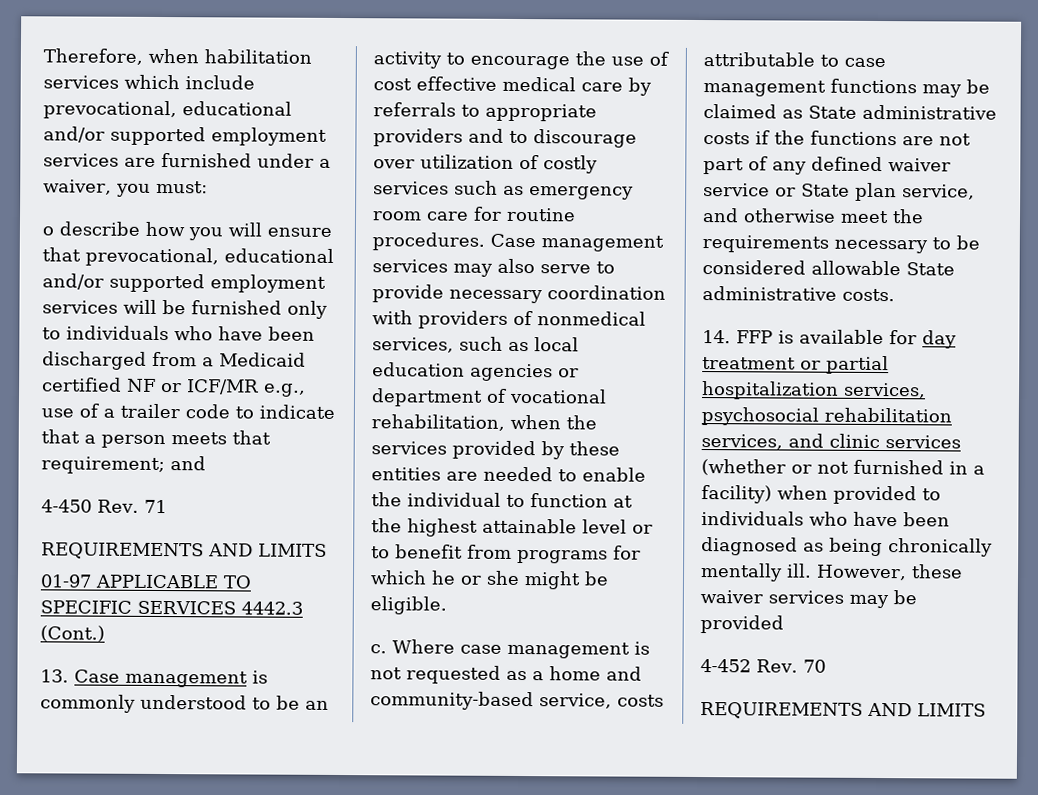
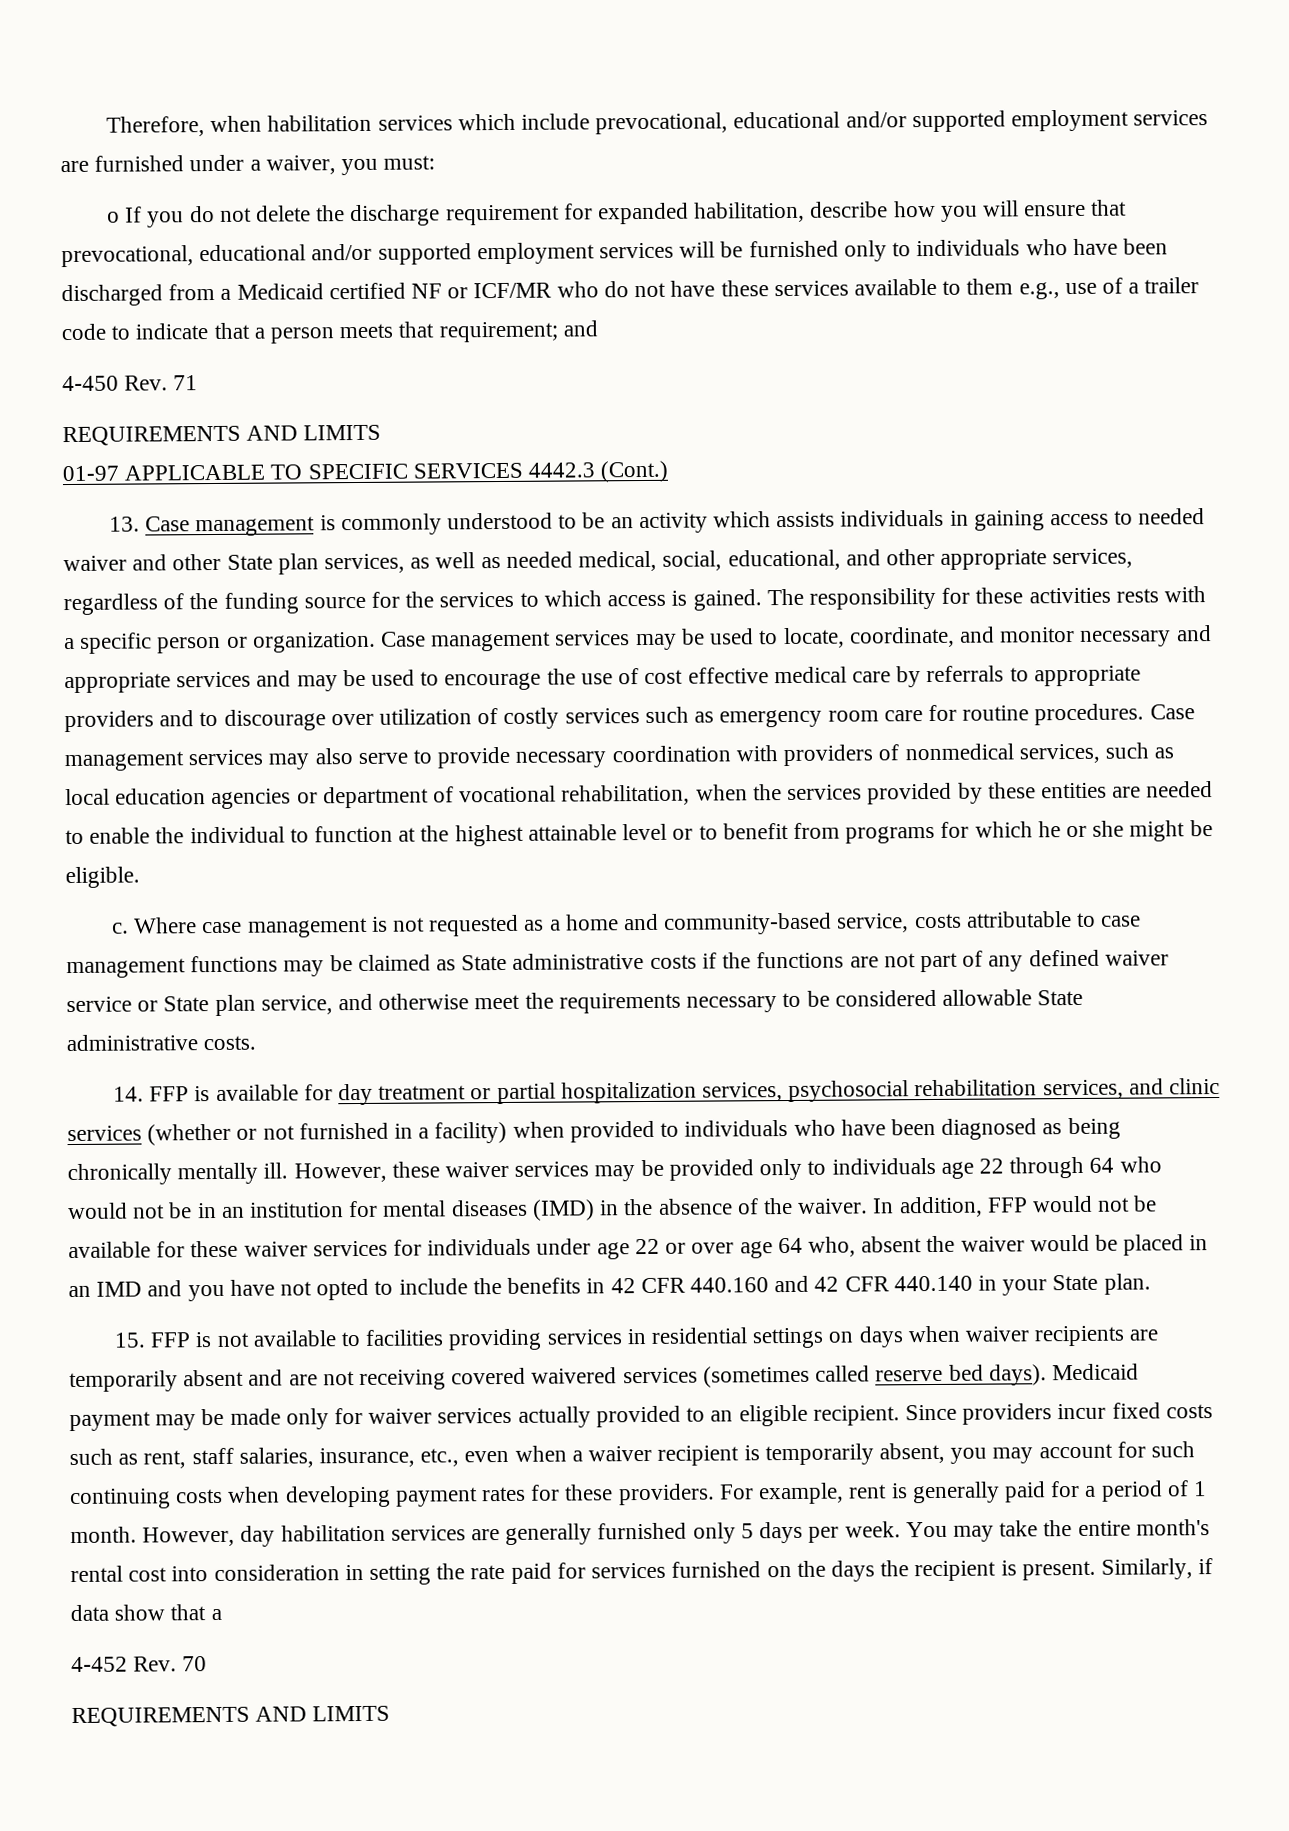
(54, 231) none -> [125,201,806,228] If you do not delete the discharge requirement for expanded habilitation,
(259, 387) none -> [556,278,1014,298] who do not have these services available to them
(442, 60) none -> [712,508,1206,531] [63,548,1134,575] [63,586,1206,616] [64,625,1212,654] [64,669,416,694] which assists individuals in gaining access to needed waiver and other State plan services, as well as needed medical, social, educational, and other appropriate services, regardless of the funding source for the services to which access is gained. The responsibility for these activities rests with a specific person or organization. Case management services may be used to locate, coordinate, and monitor necessary and appropriate services and may be used
(784, 624) none -> [759,1156,1162,1181] [67,1195,1158,1221] [68,1234,1209,1260] [68,1273,1151,1302] [113,1325,1159,1351] [69,1363,1139,1393] [69,1402,1213,1432] [69,1441,1195,1469] [69,1480,1207,1510] [70,1519,1210,1547] [70,1558,1214,1585] [70,1604,222,1622] only to individuals age 22 through 64 who would not be in an institution for mental diseases (IMD) in the absence of the waiver. In addition, FFP would not be available for these waiver services for individuals under age 22 or over age 64 who, absent the waiver would be placed in an IMD and you have not opted to include the benefits in 42 CFR 440.160 and 42 CFR 440.140 in your State plan. // 15. FFP is not available to facilities providing services in residential settings on days when waiver recipients are temporarily absent and are not receiving covered waivered services (sometimes called reserve bed days). Medicaid payment may be made only for waiver services actually provided to an eligible recipient. Since providers incur fixed costs such as rent, staff salaries, insurance, etc., even when a waiver recipient is temporarily absent, you may account for such continuing costs when developing payment rates for these providers. For example, rent is generally paid for a period of 1 month. However, day habilitation services are generally furnished only 5 days per week. You may take the entire month's rental cost into consideration in setting the rate paid for services furnished on the days the recipient is present. Similarly, if data show that a

